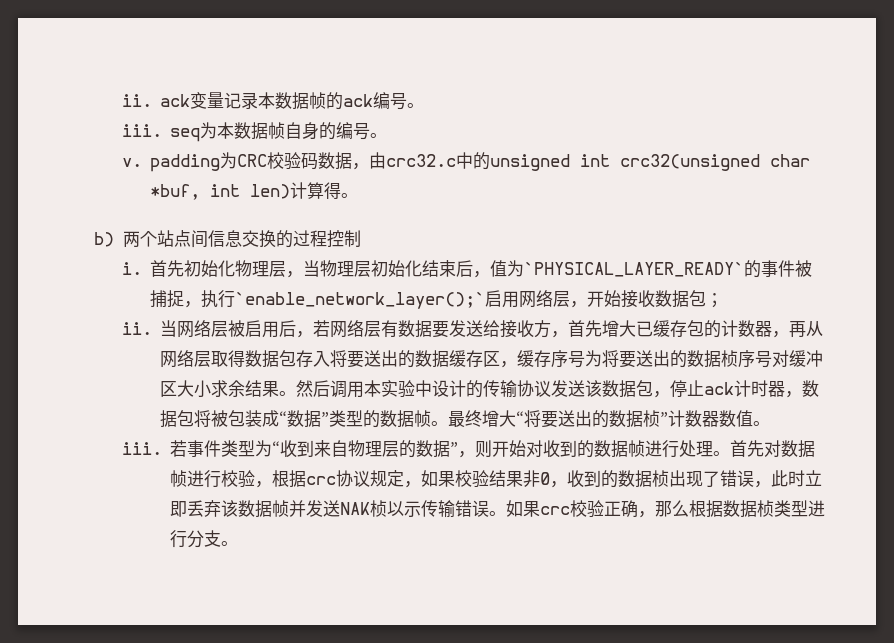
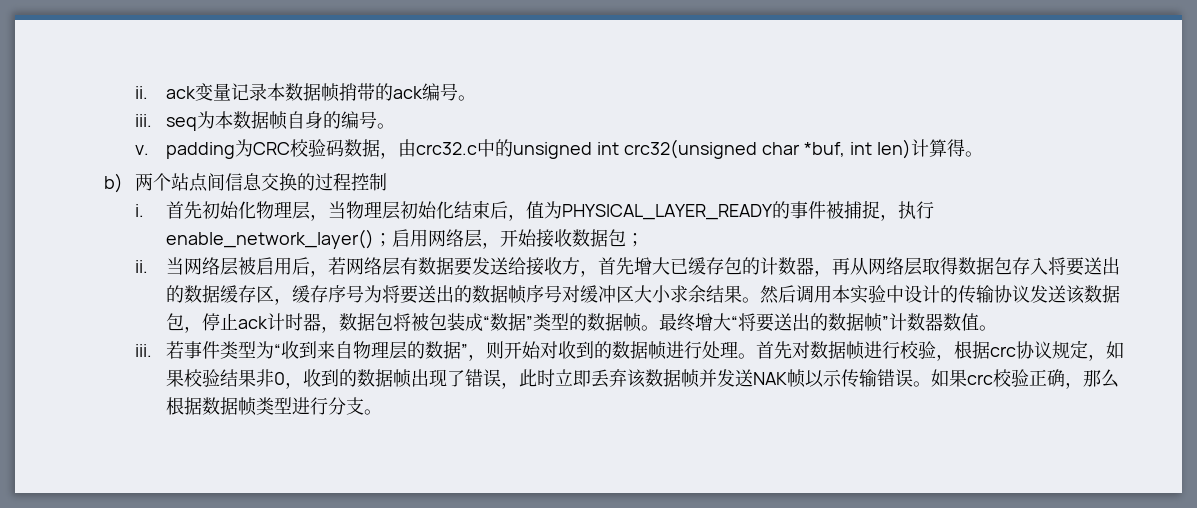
(327, 100) none -> [339,83,376,101] 捎带
[524,262,745,277] `PHYSICAL_LAYER_READY` -> [562,204,774,220] PHYSICAL_LAYER_READY
[235,292,486,309] `enable_network_layer();` -> [166,229,393,249] enable_network_layer()；
[721,350,739,367] 桢 -> [508,285,528,304] 帧
[643,410,661,427] 桢 -> [864,313,884,332] 帧
[652,470,670,487] 桢 -> [393,369,413,388] 帧
[370,500,388,517] 桢 -> [787,369,807,388] 帧
[757,500,775,517] 桢 -> [238,397,258,416] 帧

